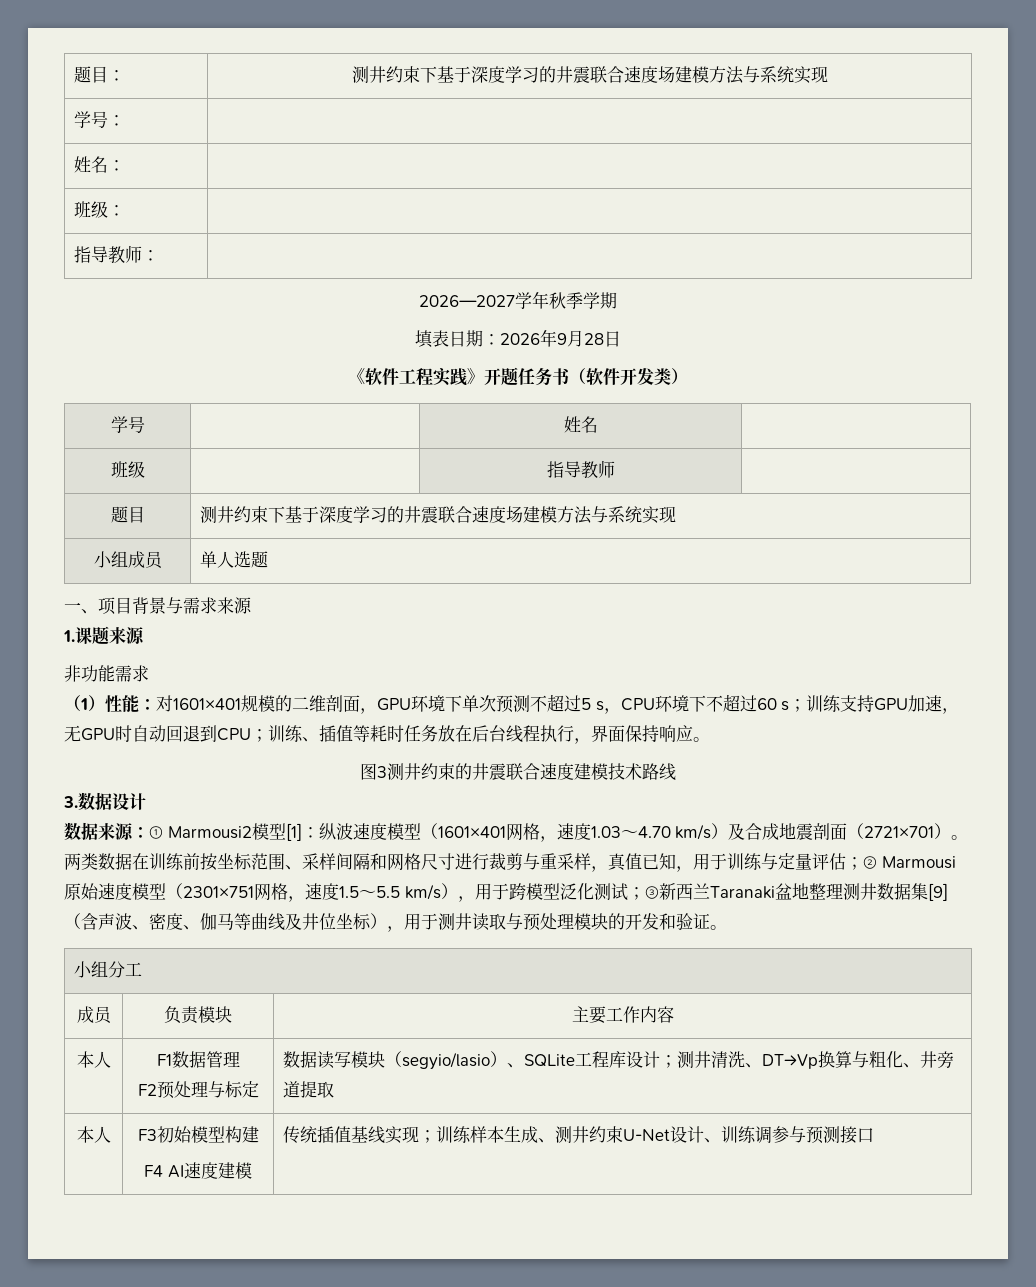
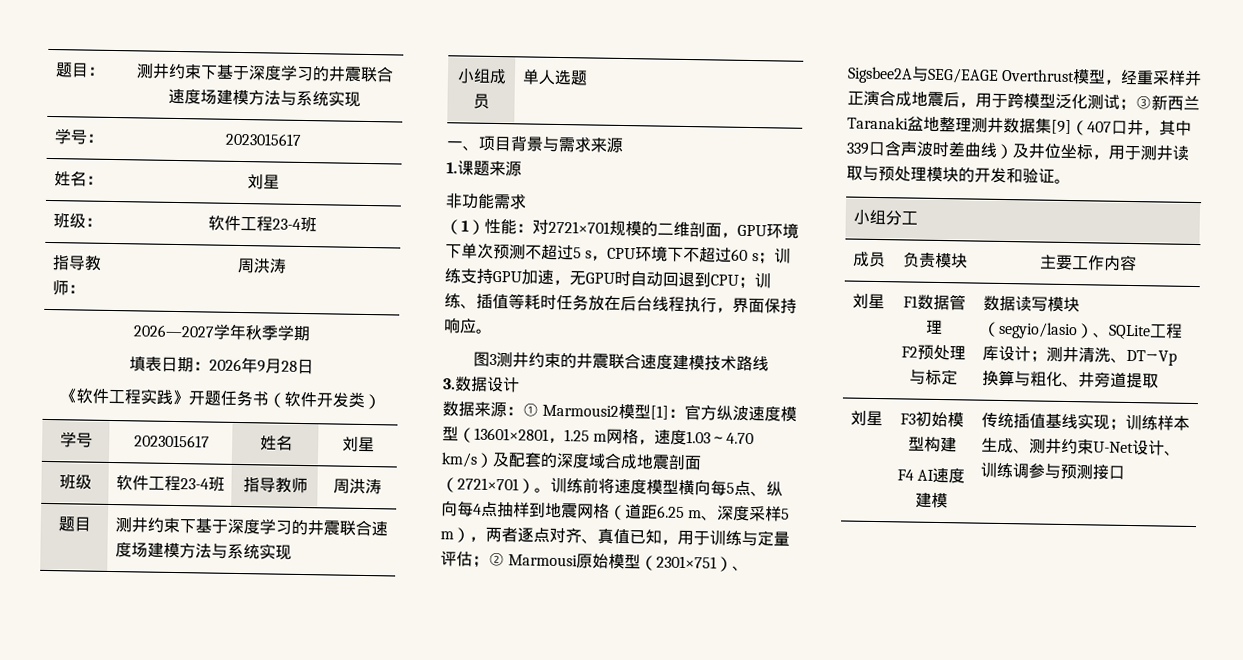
(125, 120) none -> [225,132,302,146] 2023015617
(125, 165) none -> [246,174,280,190] 刘星
(125, 210) none -> [207,214,317,233] 软件工程23-4班
(159, 255) none -> [236,257,287,274] 周洪涛
(145, 424) none -> [133,434,210,448] 2023015617
(598, 424) none -> [341,436,375,453] 刘星
(145, 469) none -> [116,474,225,492] 软件工程23-4班
(615, 469) none -> [332,478,382,495] 周洪涛
[173,698,241,710] 1601×401 -> [548,220,610,234] 2721×701
(319, 832) none -> [684,404,718,421] 官方
[437,826,506,838] 1601×401 -> [474,427,608,444] 13601×2801，1.25 m
(746, 831) none -> [508,452,606,469] 配套的深度域
[64,853,608,872] 两类数据在训练前按坐标范围、采样间隔和网格尺寸进行裁剪与重采样， -> [550,477,783,497] [441,501,791,522] [440,526,598,544] 训练前将速度模型横向每5点、纵向每4点抽样到地震网格（道距6.25 m、深度采样5 m），两者逐点对齐、
[98,883,132,900] 速度 -> (610, 561) none
[254,883,458,902] 网格，速度1.5～5.5 km/s） -> [716,556,750,572] [847,66,1203,87] [847,90,960,108] ）、Sigsbee2A与SEG/EAGE Overthrust模型，经重采样并正演合成地震后
[81,913,285,931] 含声波、密度、伽马等曲线 -> [1087,119,1192,136] [846,141,1013,160] 407口井，其中339口含声波时差曲线）
[370,913,387,929] ） -> (1093, 152) none
[76,1051,111,1068] 本人 -> [852,293,885,310] 刘星
[76,1126,111,1143] 本人 -> [850,410,883,427] 刘星

